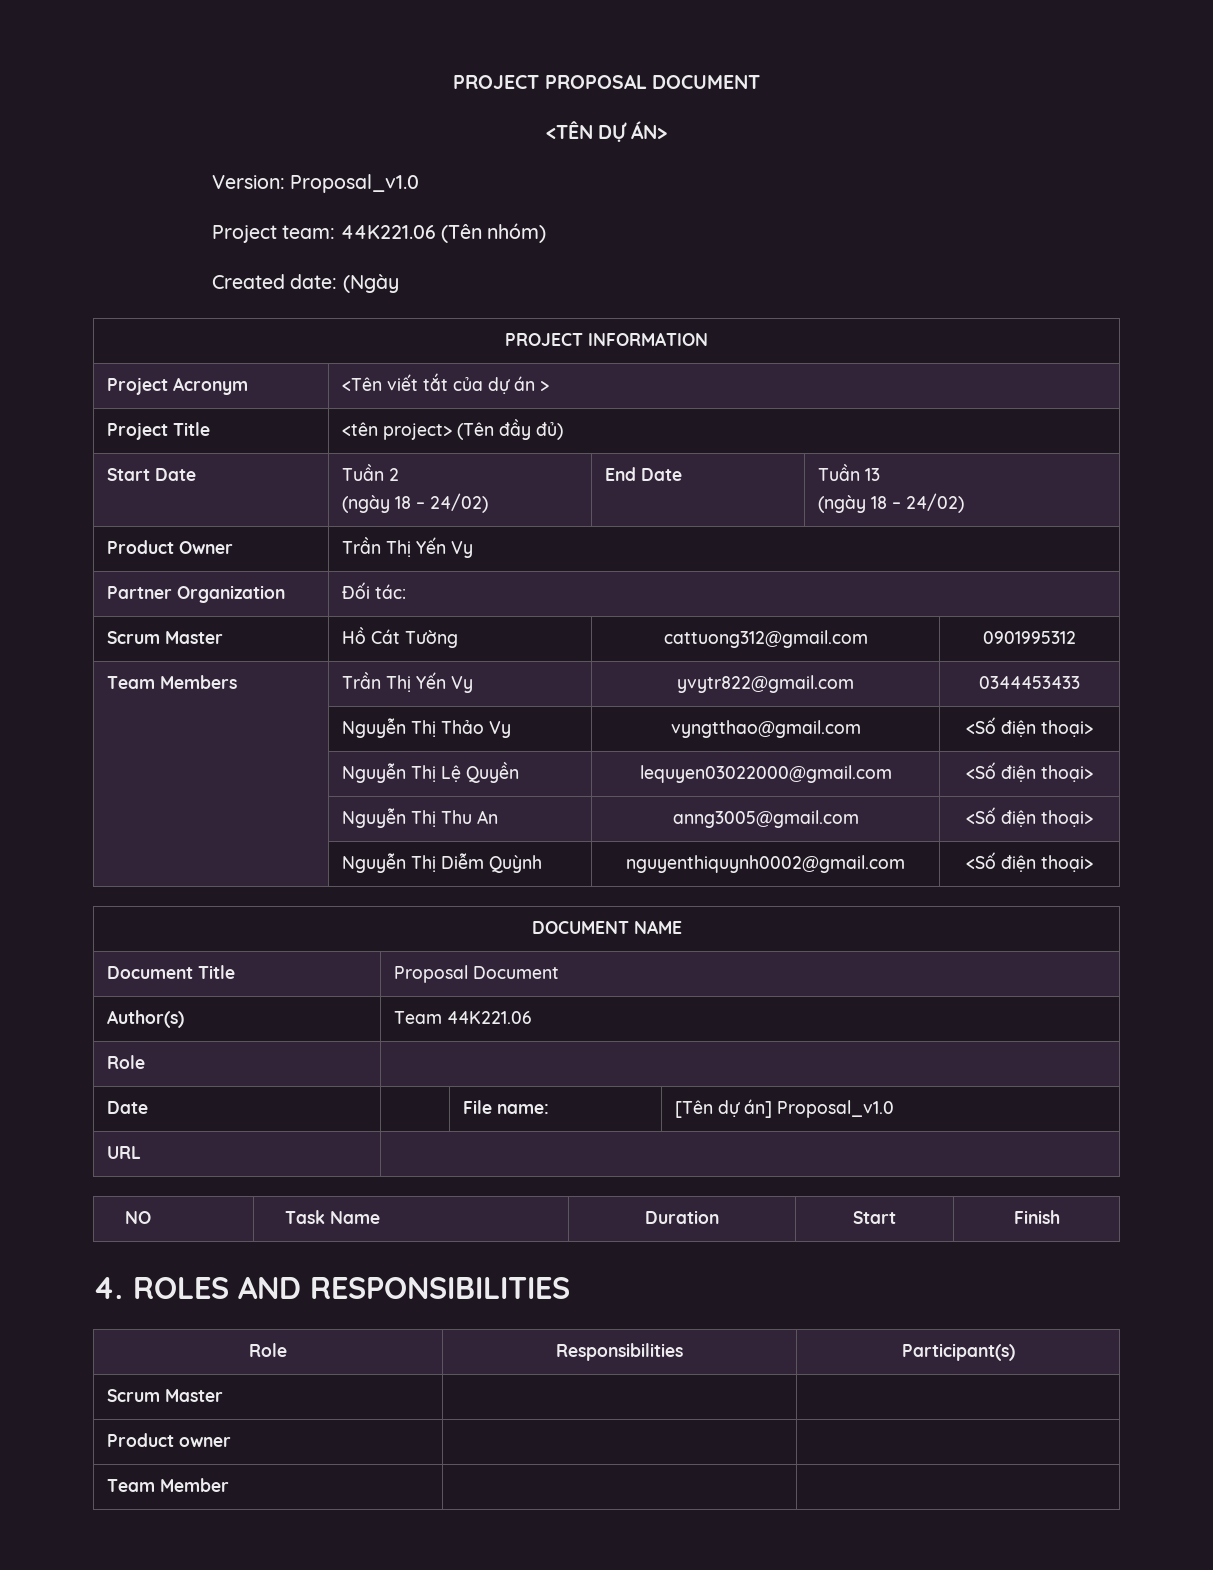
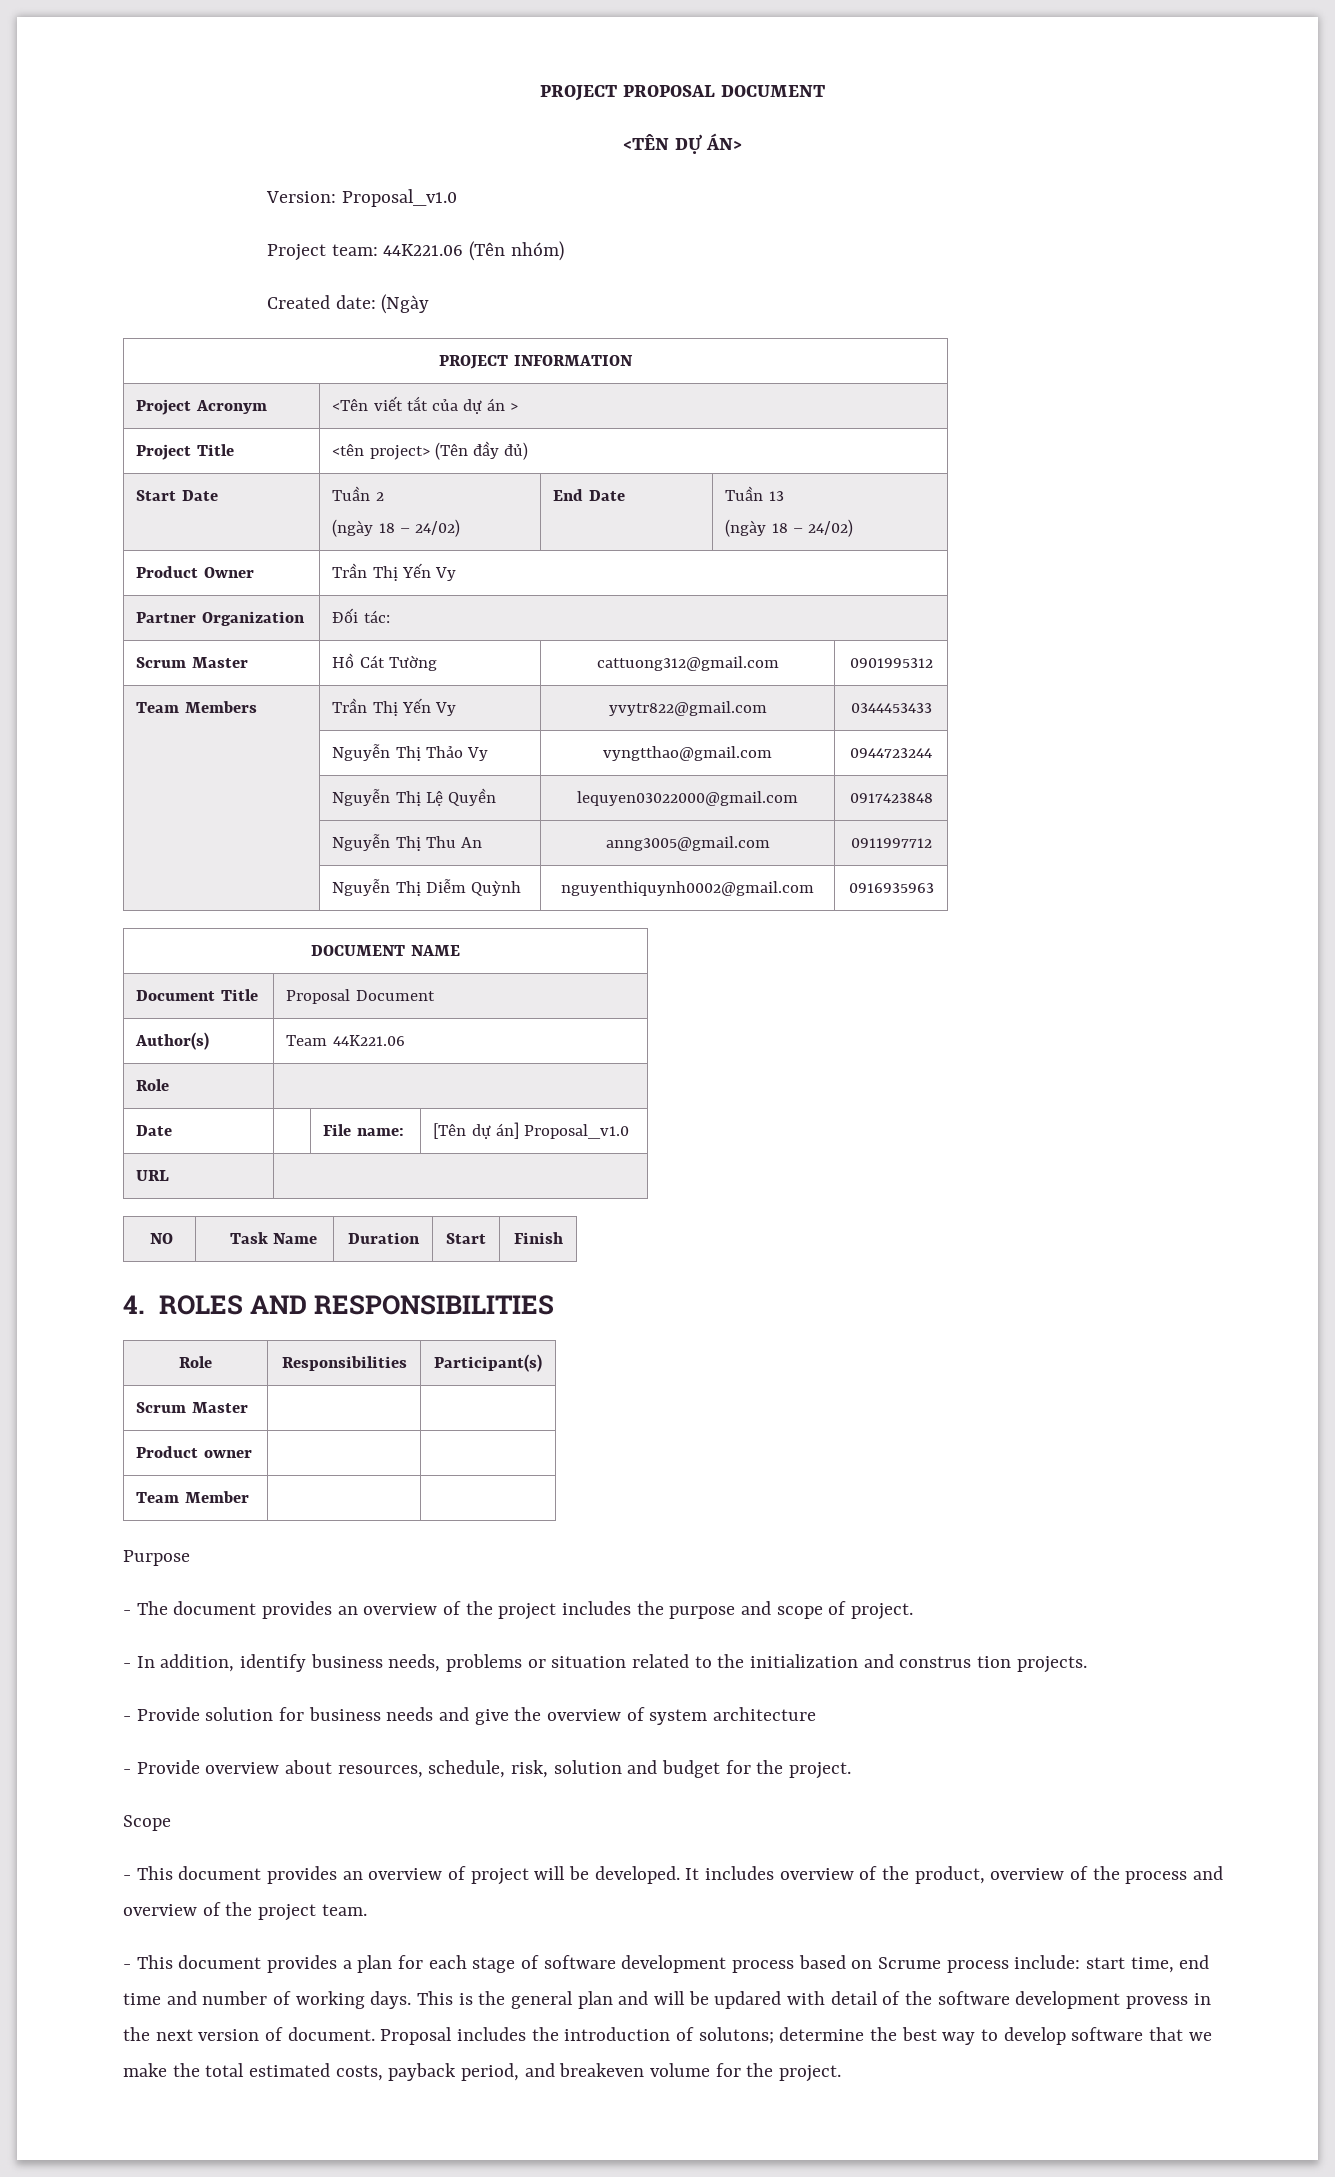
[966,717,1093,737] <Số điện thoại> -> [850,748,932,758] 0944723244
[966,762,1093,782] <Số điện thoại> -> [849,793,933,803] 0917423848
[966,807,1093,827] <Số điện thoại> -> [850,838,932,848] 0911997712
[966,852,1093,872] <Số điện thoại> -> [848,883,934,893] 0916935963
(230, 1485) none -> [123,1550,190,1566] [123,1601,914,1620] [123,1654,1087,1673] [123,1707,817,1725] [123,1760,852,1779] [123,1815,171,1831] [123,1866,1224,1885] [123,1902,367,1921] [123,1955,1210,1973] [123,1991,1211,2009] [123,2027,1212,2045] [123,2063,842,2082] // Purpose // - The document provides an overview of the project includes the purpose and scope of project. // - In addition, identify business needs, problems or situation related to the initialization and construs tion projects. // - Provide solution for business needs and give the overview of system architecture // - Provide overview about resources, schedule, risk, solution and budget for the project. // Scope // - This document provides an overview of project will be developed. It includes overview of the product, overview of the process and overview of the project team. // - This document provides a plan for each stage of software development process based on Scrume process include: start time, end time and number of working days. This is the general plan and will be updared with detail of the software development provess in the next version of document. Proposal includes the introduction of solutons; determine the best way to develop software that we make the total estimated costs, payback period, and breakeven volume for the project.

